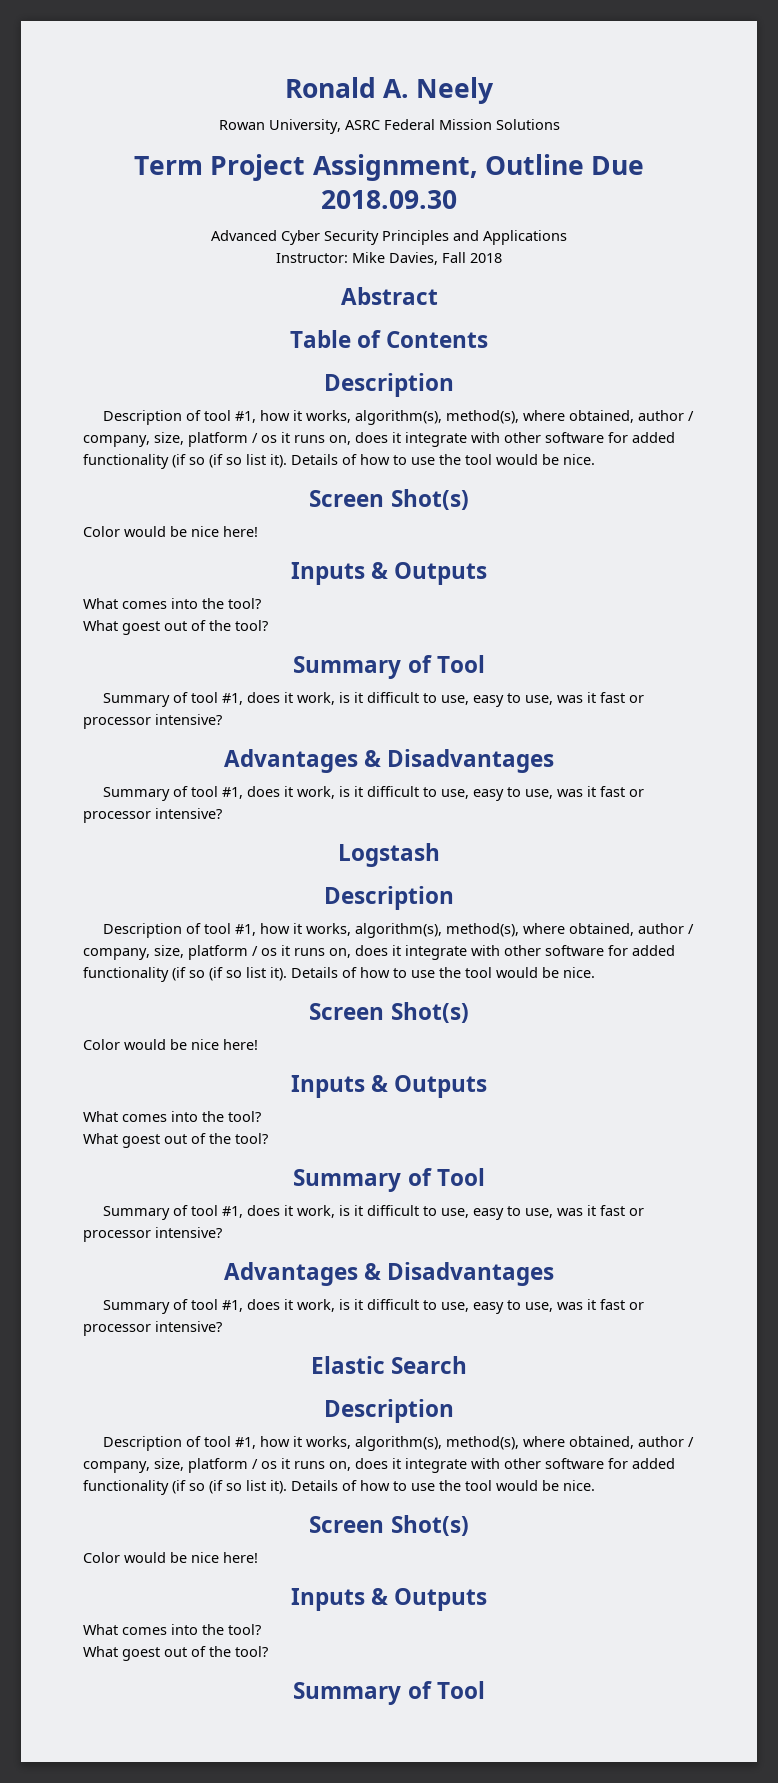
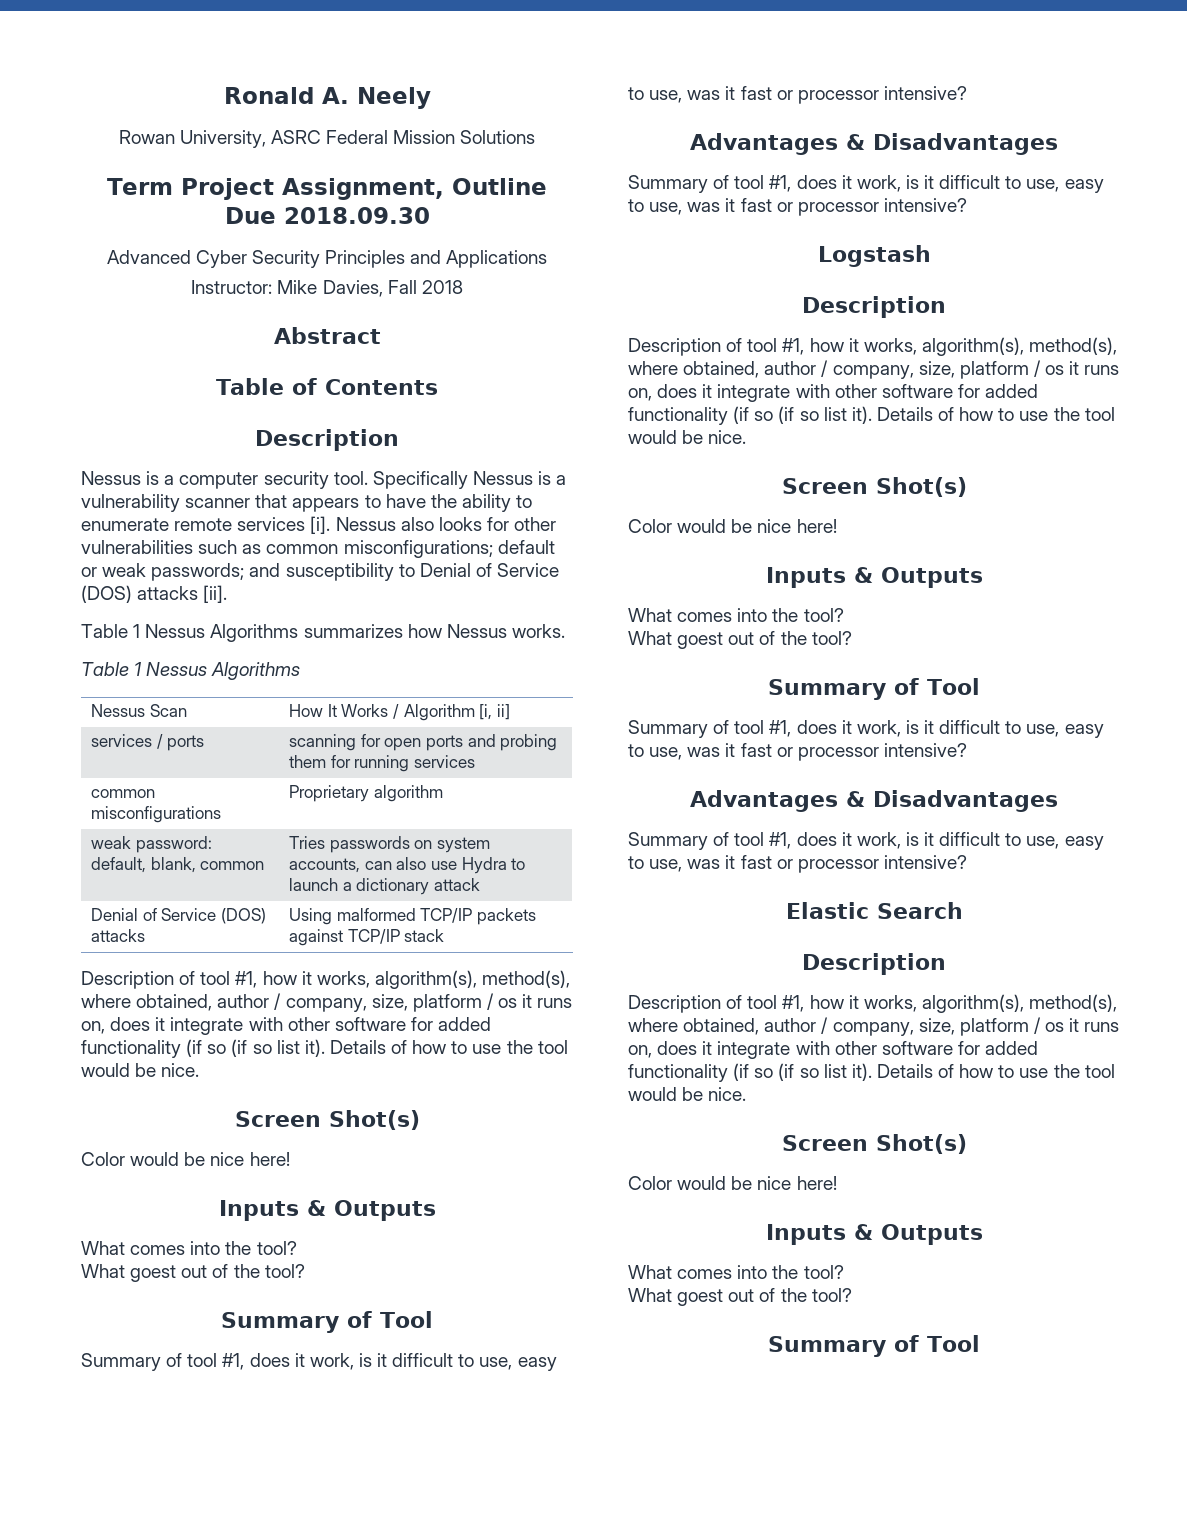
(454, 385) none -> [81,471,567,489] [81,494,533,512] [81,516,557,534] [81,540,555,558] [81,563,560,581] [81,585,228,603] [81,624,565,642] [81,662,301,680] [91,704,187,717] [289,704,510,721] [91,734,205,751] [289,734,558,751] [289,755,475,772] [91,789,156,798] [91,806,222,823] [289,785,443,802] [91,836,212,853] [91,857,265,873] [289,836,490,853] [289,857,526,874] [289,878,480,895] [91,908,266,924] [91,929,146,942] [289,908,536,925] [289,929,445,946] // Nessus is a computer security tool. Specifically Nessus is a vulnerability scanner that appears to have the ability to enumerate remote services [i]. Nessus also looks for other vulnerabilities such as common misconfigurations; default or weak passwords; and susceptibility to Denial of Service (DOS) attacks [ii]. // Table 1 Nessus Algorithms summarizes how Nessus works. // Table 1 Nessus Algorithms // Nessus Scan | How It Works / Algorithm [i, ii] // services / ports | scanning for open ports and probing them for running services // common misconfigurations | Proprietary algorithm // weak password: default, blank, common | Tries passwords on system accounts, can also use Hydra to launch a dictionary attack // Denial of Service (DOS) attacks | Using malformed TCP/IP packets against TCP/IP stack

